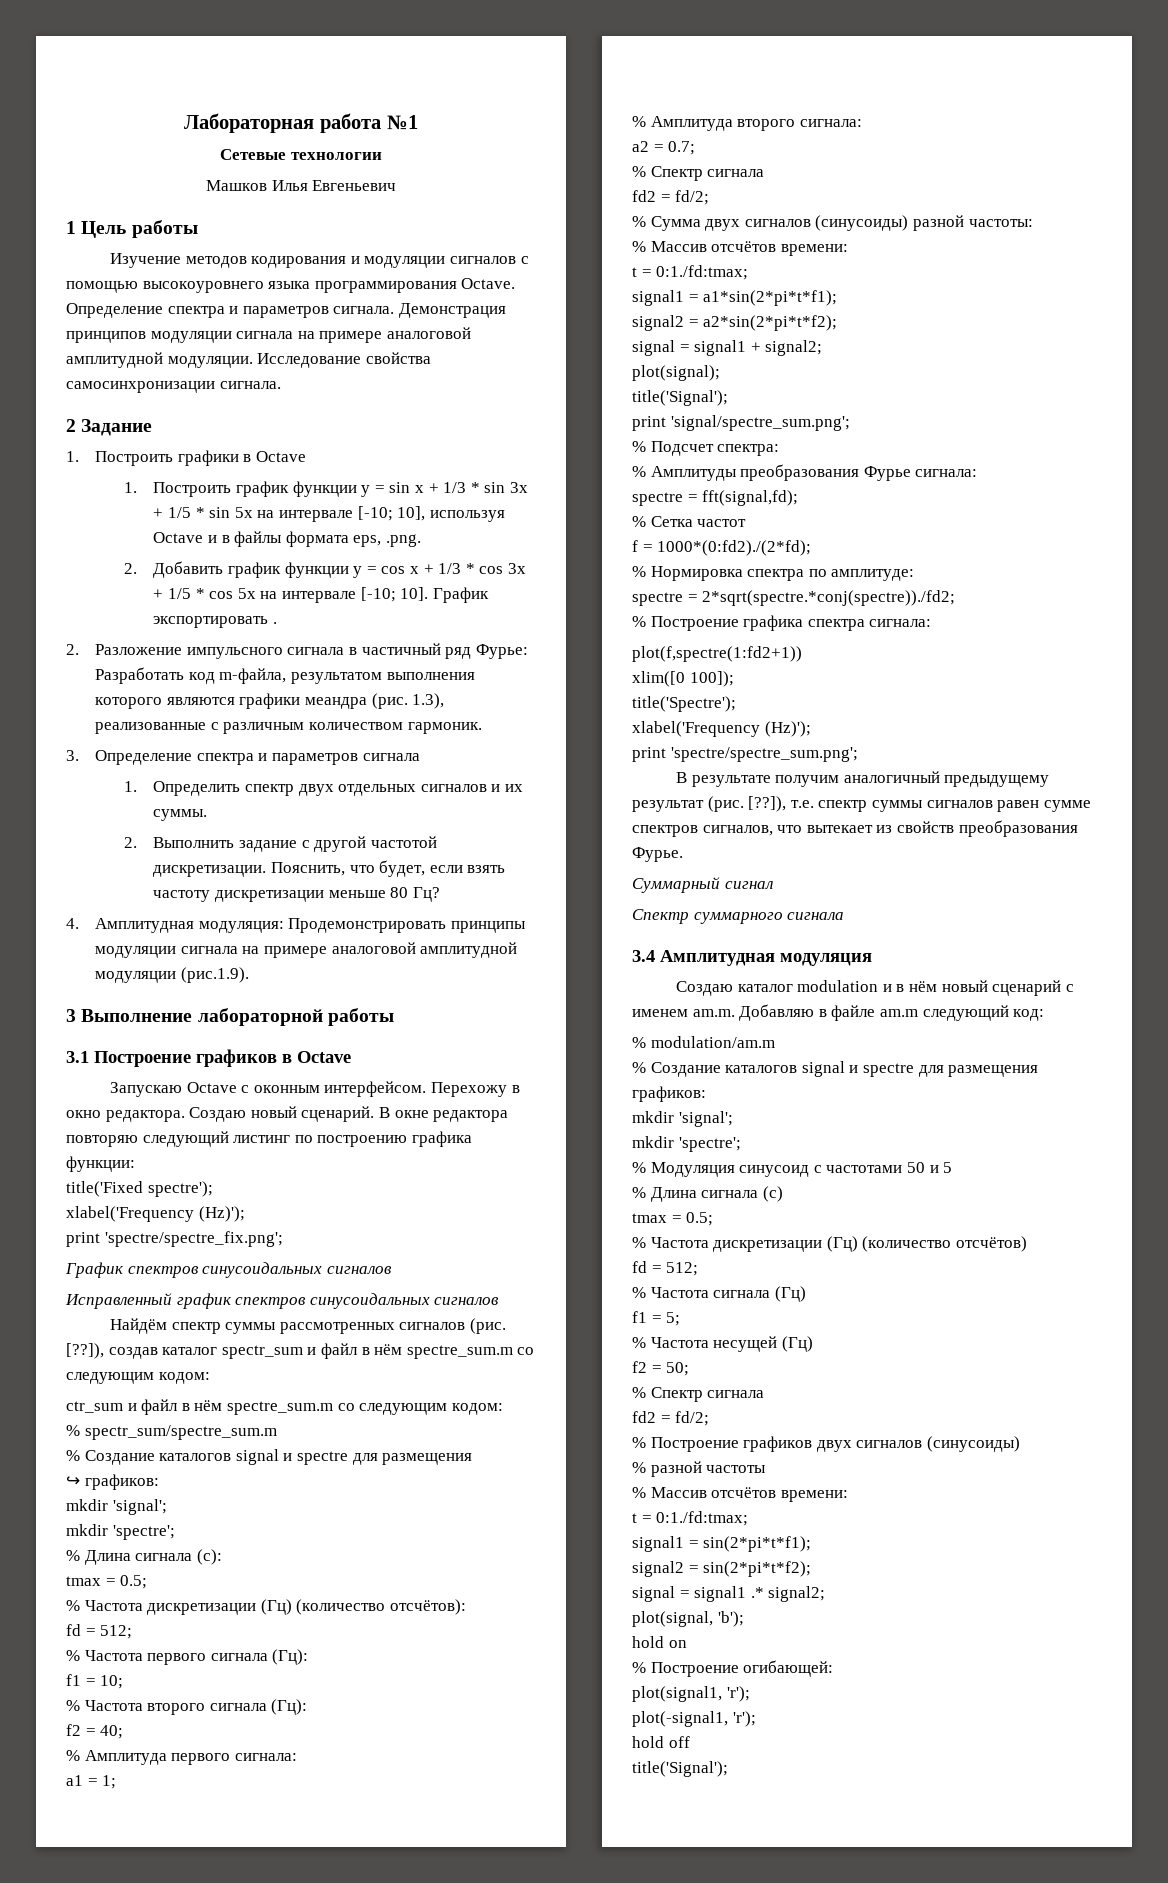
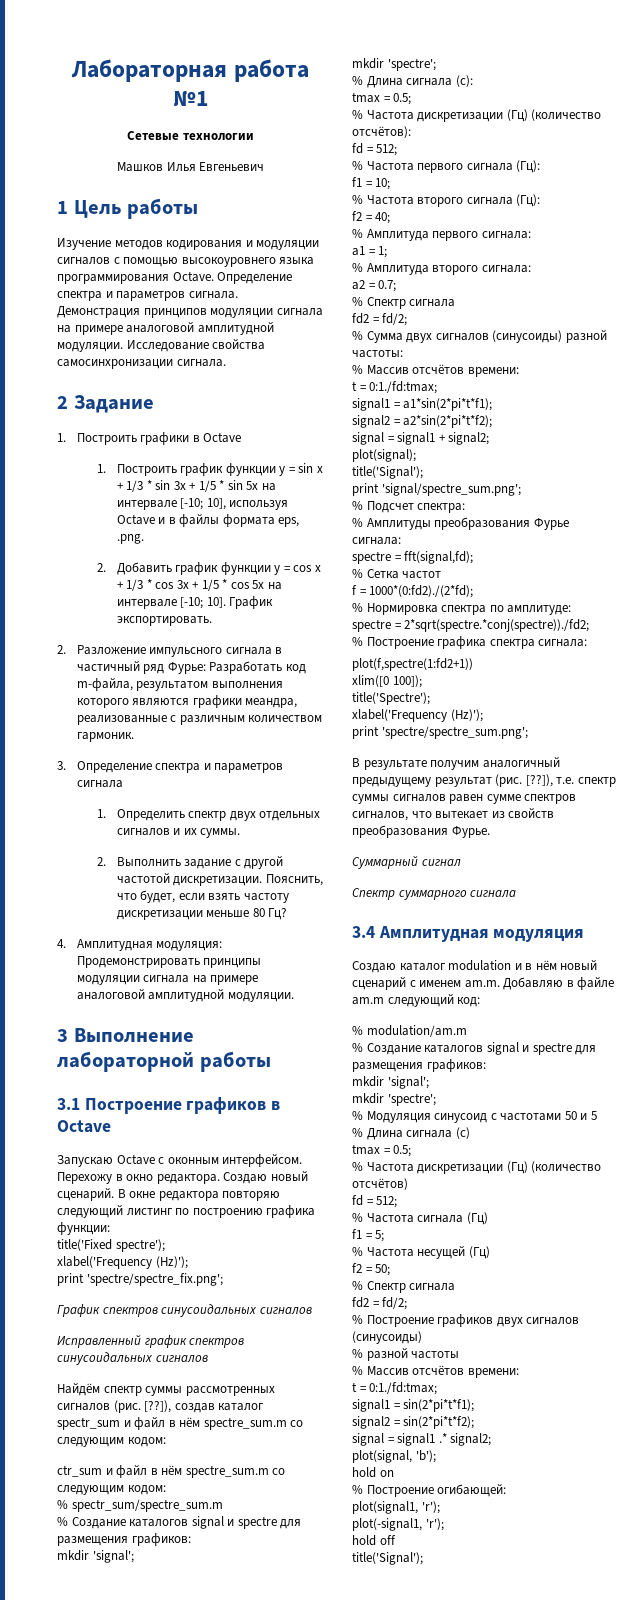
[153,616,278,628] экспортировать . -> [116,616,212,626] экспортировать.
[304,693,445,709] меандра (рис. 1.3), -> [245,698,298,708] меандра,
[95,967,249,983] модуляции (рис.1.9). -> [227,992,294,1002] модуляции.
[66,1476,80,1486] // ↪ -> (128, 1541) none

